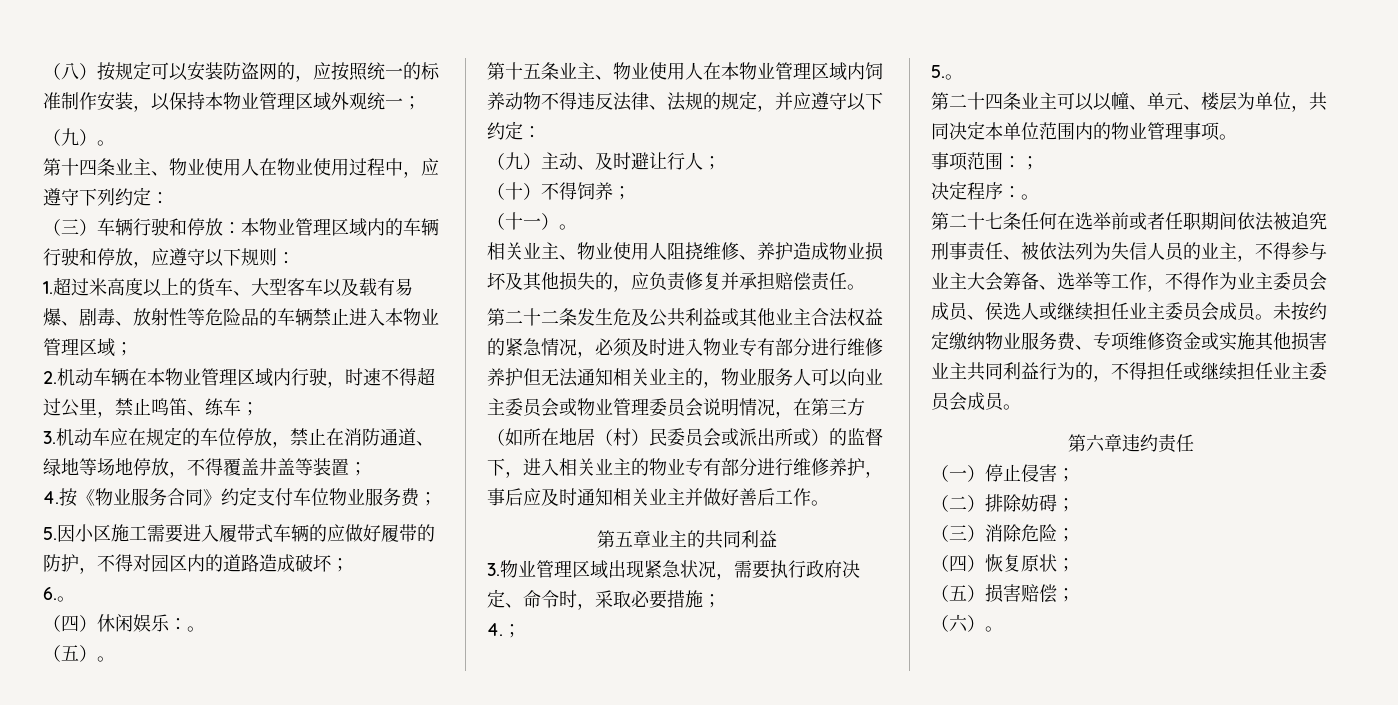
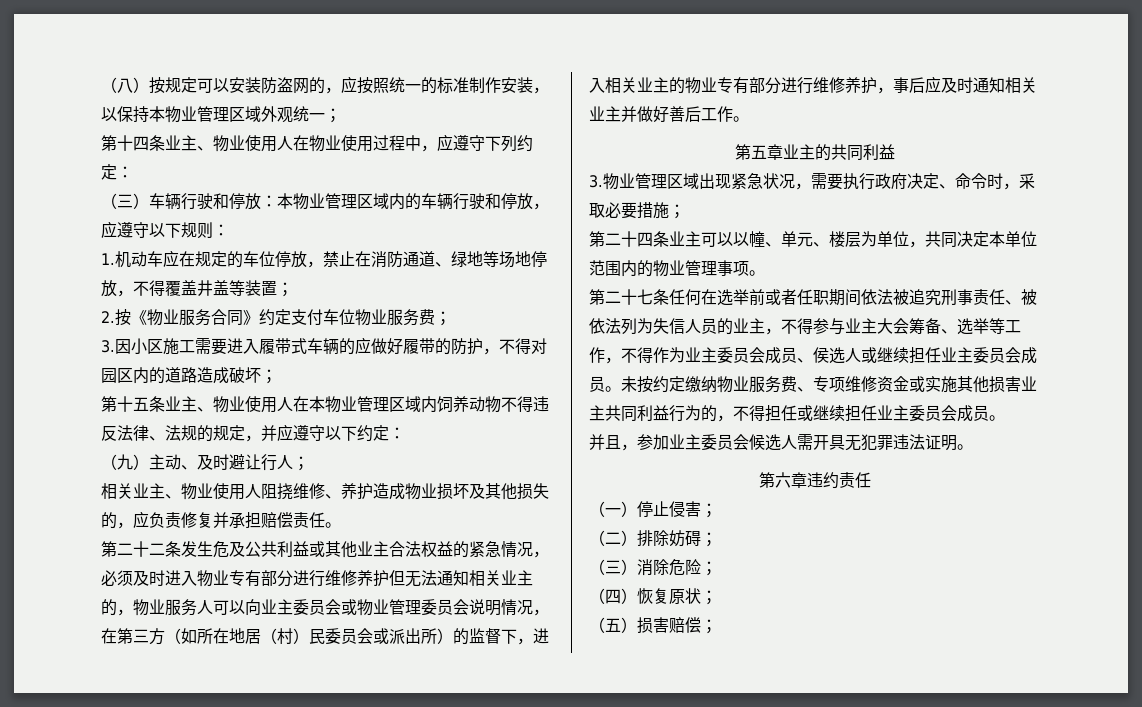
[43,128,115,146] // （九）。 -> (341, 115) none
[53,277,413,297] [43,308,439,326] [43,338,133,357] [43,367,435,388] [43,398,259,418] [43,431,56,444] 超过米高度以上的货车、大型客车以及载有易爆、剧毒、放射性等危险品的车辆禁止进入本物业管理区域； // 2.机动车辆在本物业管理区域内行驶，时速不得超过公里，禁止鸣笛、练车； // 3. -> (115, 259) none
[43,491,59,504] 4. -> [101,311,115,323] 2.
[43,527,57,540] 5. -> [101,340,115,353] 3.
[43,587,75,602] [43,614,205,632] [43,645,115,662] // 6.。 // （四）休闲娱乐：。 // （五）。 -> (277, 376) none
[487,182,631,200] [487,212,577,230] // （十）不得饲养； // （十一）。 -> (309, 463) none
[793,428,811,446] 或 -> (437, 636) none
[487,623,521,638] [931,65,963,80] // 4.； // 5.。 -> (685, 211) none
[931,152,1039,171] [931,181,1039,200] // 事项范围：； // 决定程序：。 -> (765, 273) none
(1021, 407) none -> [589,434,973,451] // 并且，参加业主委员会候选人需开具无犯罪违法证明。
[931,614,1003,632] // （六）。 -> (717, 626) none

